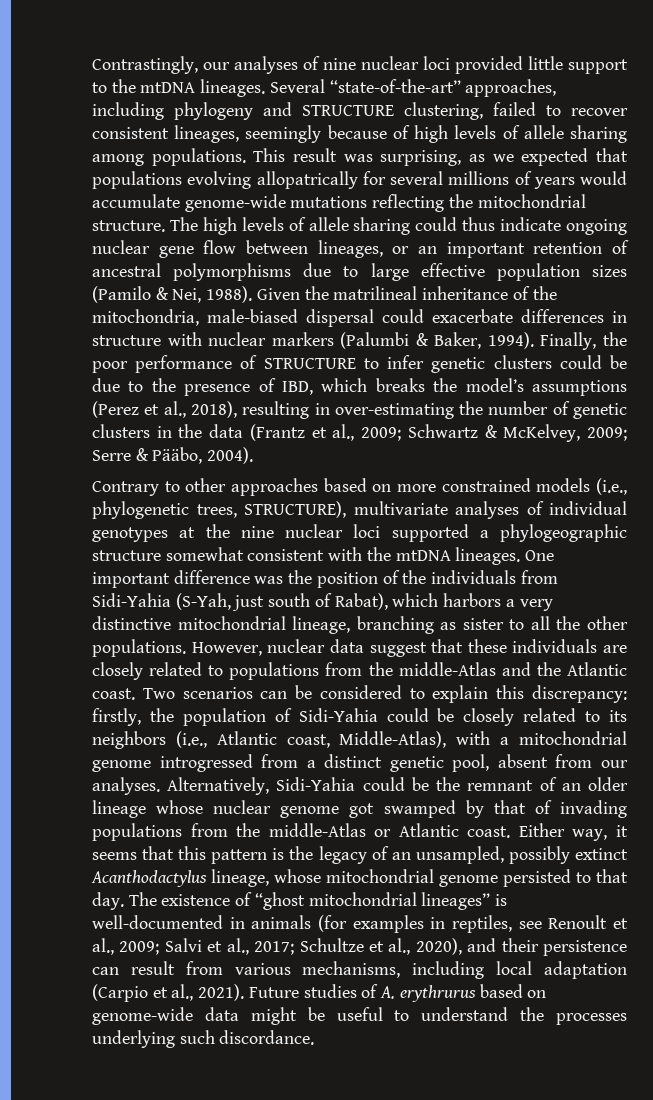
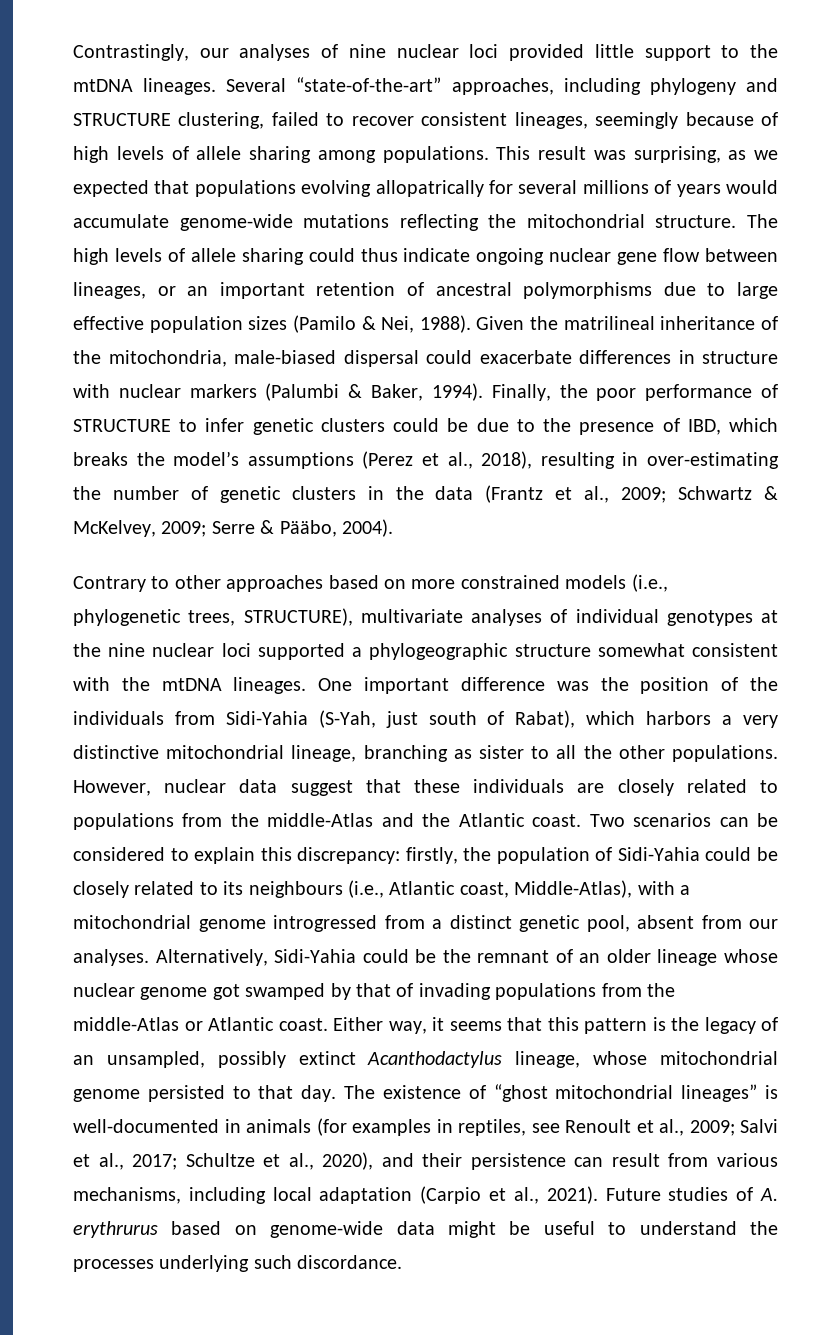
[92,731,166,749] neighbors -> [248,881,343,898] neighbours

